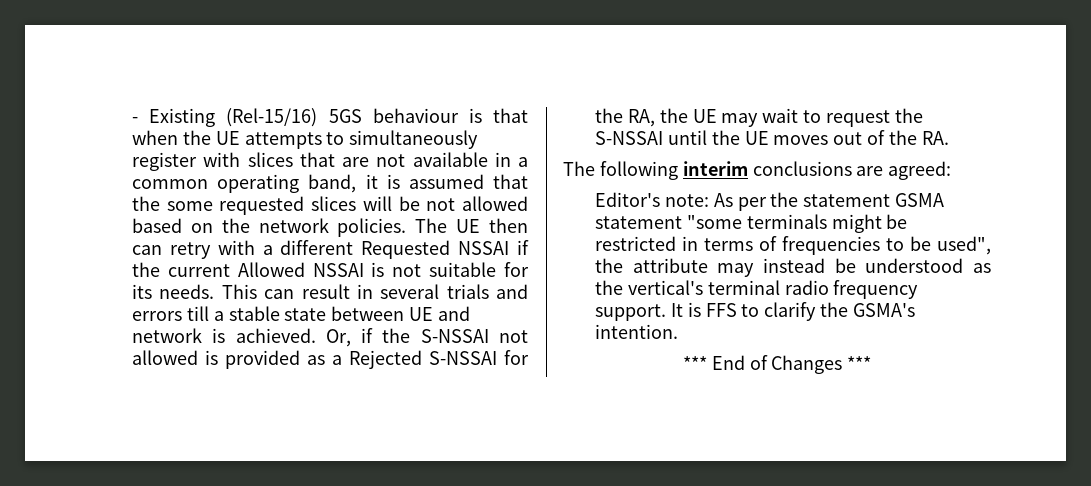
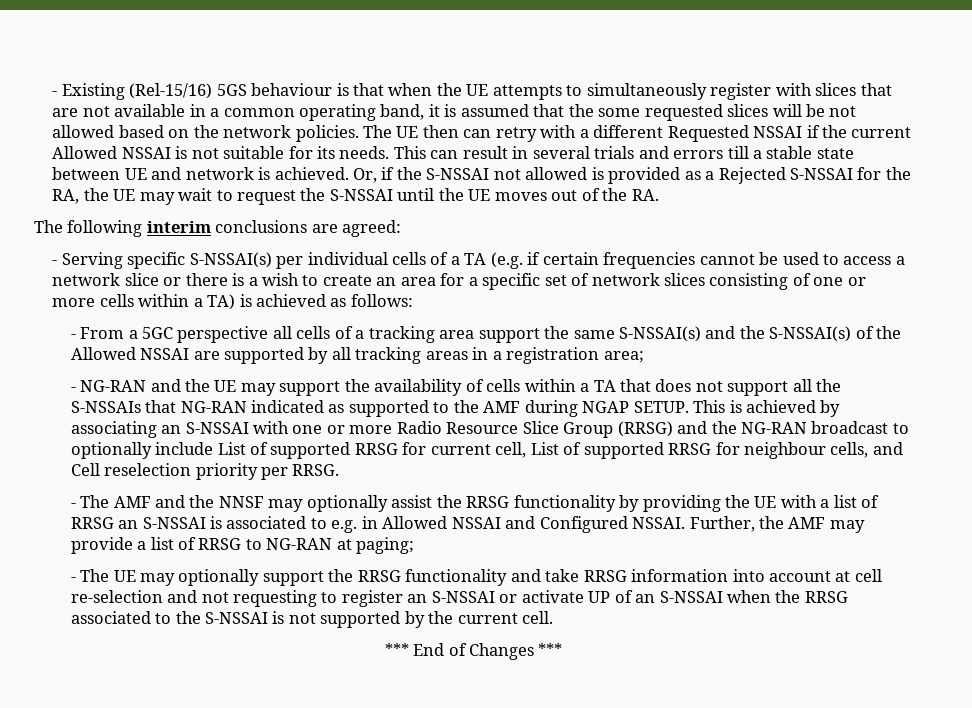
[595,192,945,211] [595,214,908,233] [595,236,991,255] [595,258,992,277] [595,280,919,299] [595,302,916,321] [595,324,679,339] Editor's note: As per the statement GSMA statement "some terminals might be restricted in terms of frequencies to be used", the attribute may instead be understood as the vertical's terminal radio frequency support. It is FFS to clarify the GSMA's intention. -> [52,252,905,269] [52,273,866,290] [52,294,413,310] [70,326,902,343] [70,347,644,364] [70,379,842,396] [70,400,841,417] [70,421,909,438] [70,442,903,459] [70,463,340,480] [70,495,880,512] [70,516,865,533] [70,537,415,554] [70,569,882,586] [70,590,848,607] [70,611,554,628] - Serving specific S-NSSAI(s) per individual cells of a TA (e.g. if certain frequencies cannot be used to access a network slice or there is a wish to create an area for a specific set of network slices consisting of one or more cells within a TA) is achieved as follows: // - From a 5GC perspective all cells of a tracking area support the same S-NSSAI(s) and the S-NSSAI(s) of the Allowed NSSAI are supported by all tracking areas in a registration area; // - NG-RAN and the UE may support the availability of cells within a TA that does not support all the S-NSSAIs that NG-RAN indicated as supported to the AMF during NGAP SETUP. This is achieved by associating an S-NSSAI with one or more Radio Resource Slice Group (RRSG) and the NG-RAN broadcast to optionally include List of supported RRSG for current cell, List of supported RRSG for neighbour cells, and Cell reselection priority per RRSG. // - The AMF and the NNSF may optionally assist the RRSG functionality by providing the UE with a list of RRSG an S-NSSAI is associated to e.g. in Allowed NSSAI and Configured NSSAI. Further, the AMF may provide a list of RRSG to NG-RAN at paging; // - The UE may optionally support the RRSG functionality and take RRSG information into account at cell re-selection and not requesting to register an S-NSSAI or activate UP of an S-NSSAI when the RRSG associated to the S-NSSAI is not supported by the current cell.

